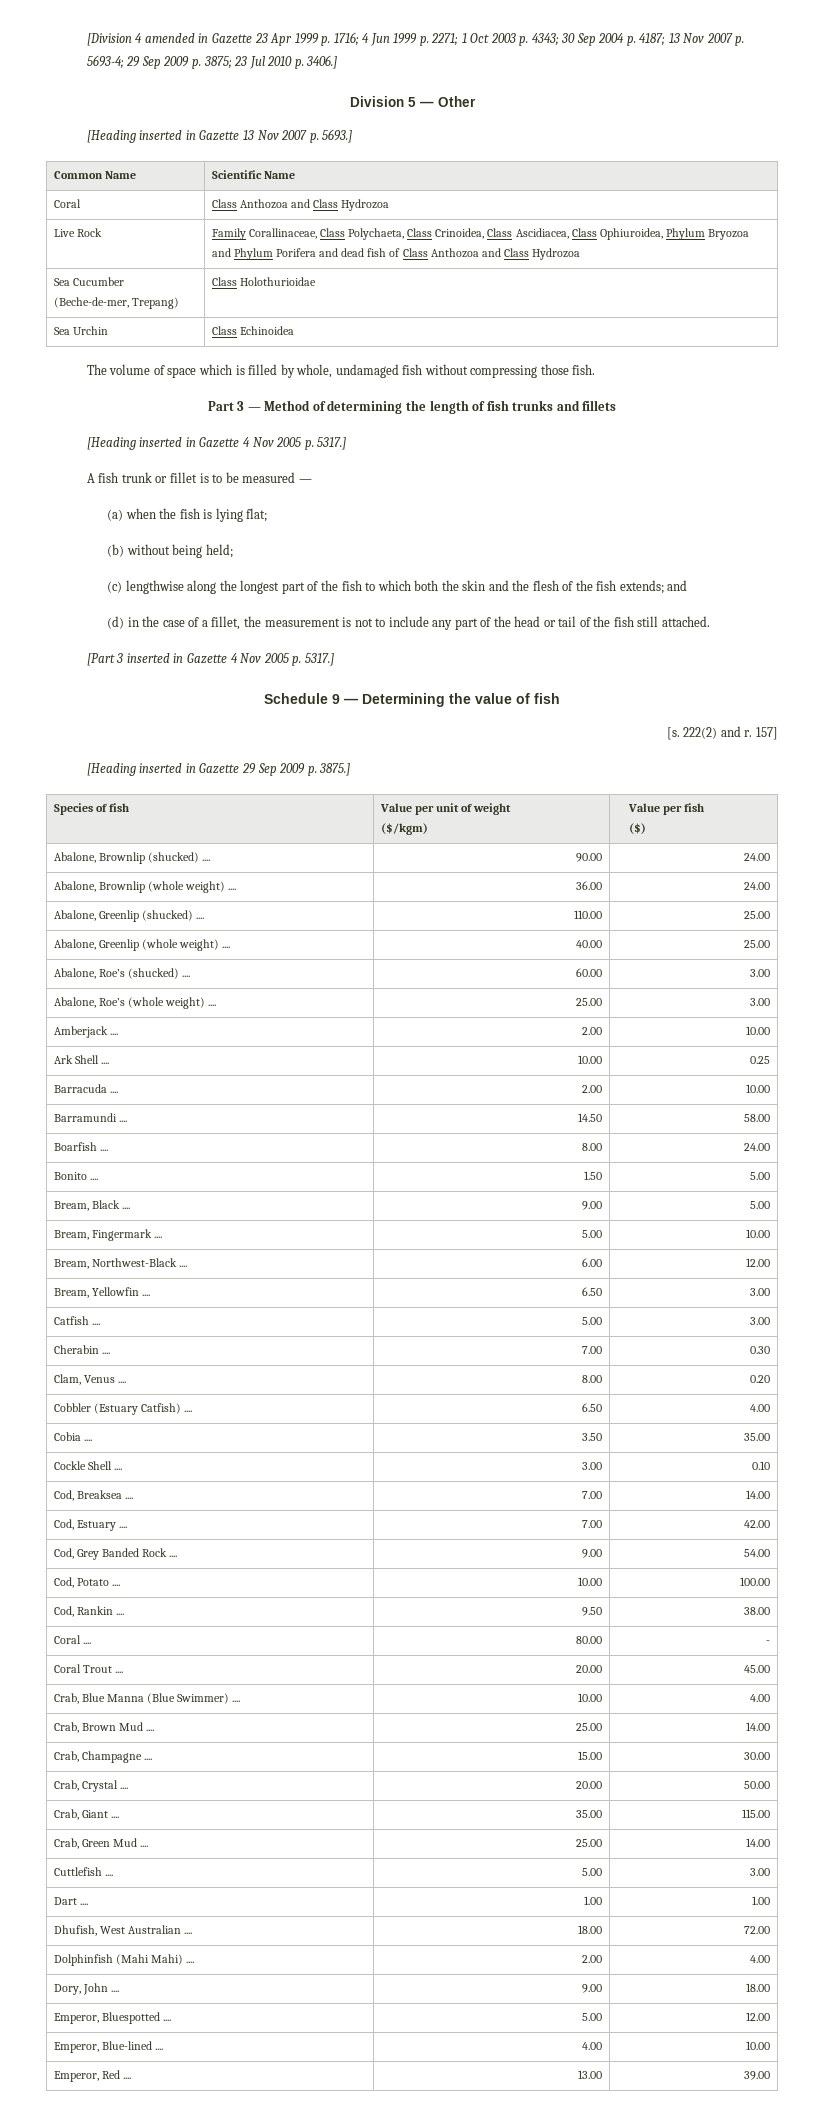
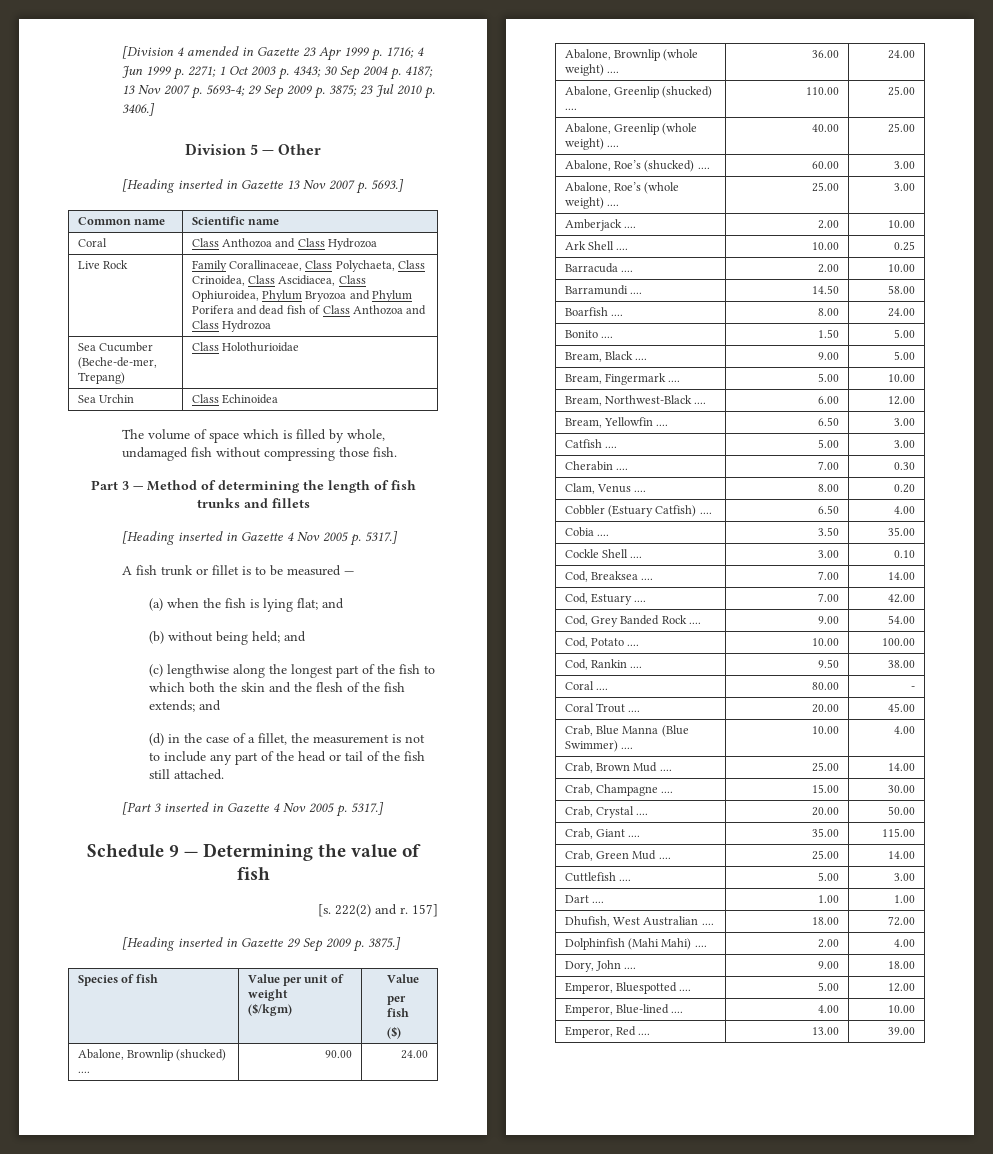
[104,171,136,179] Name -> [134,219,166,225] name
[263,171,295,179] Name -> [248,219,280,225] name
(268, 515) none -> [322,598,345,609] and
(233, 551) none -> [284,631,307,642] and
(661, 807) none -> (420, 978) //

